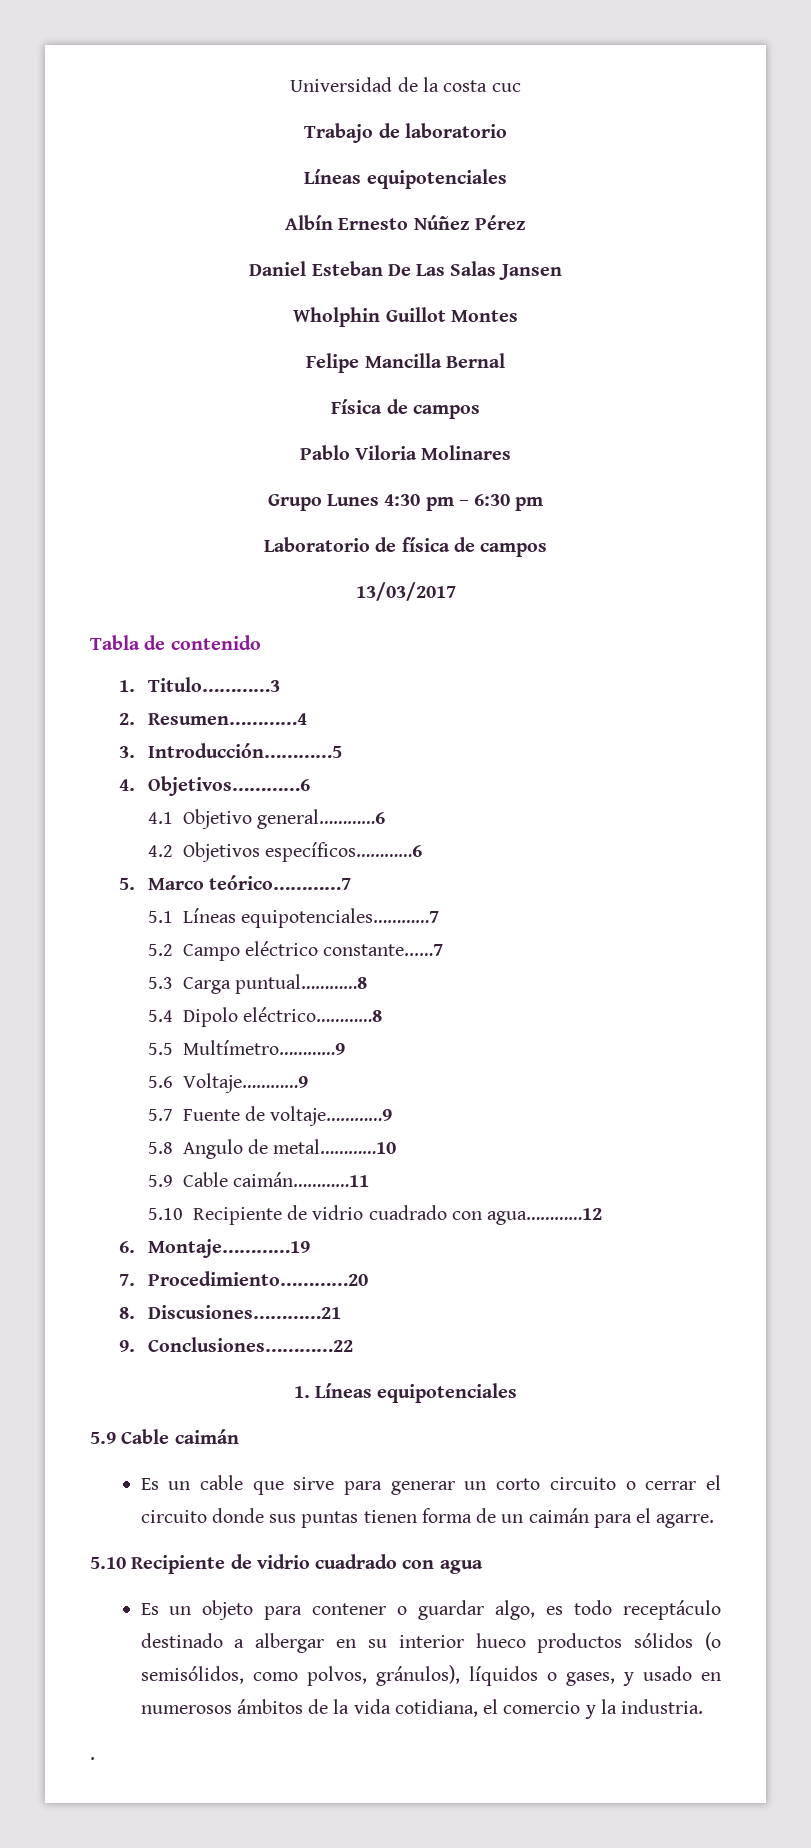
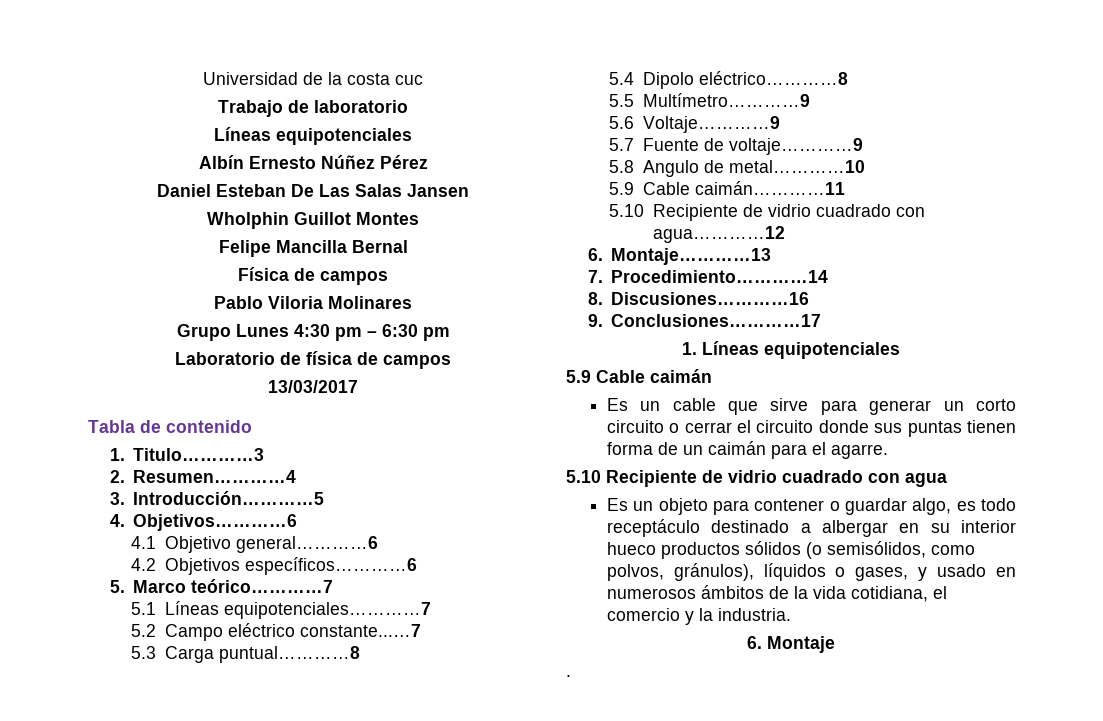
[148,1239,311,1258] Montaje…………19 -> [611,248,772,265] Montaje…………13
[148,1271,369,1286] Procedimiento…………20 -> [611,270,829,283] Procedimiento…………14
[148,1305,342,1319] Discusiones…………21 -> [611,292,810,305] Discusiones…………16
[148,1337,354,1352] Conclusiones…………22 -> [611,314,822,327] Conclusiones…………17
(704, 1706) none -> [747,636,835,653] // 6. Montaje

